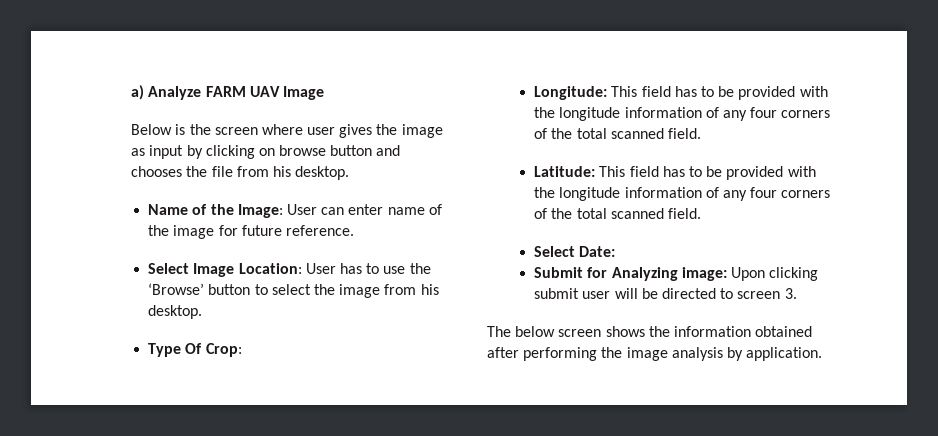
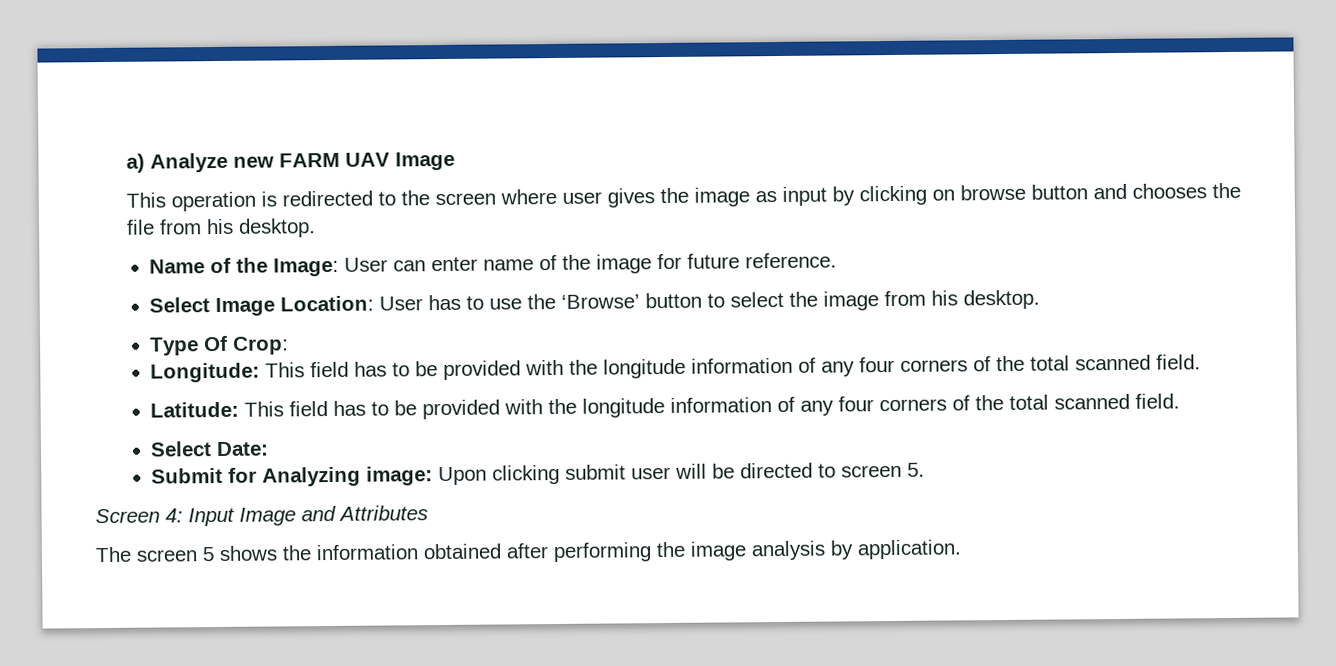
(202, 93) none -> [232,156,274,168] new
[131,124,186,135] Below is -> [125,190,396,212] This operation is redirected to
[784,288,797,299] 3. -> [907,462,926,477] [95,505,428,527] 5. // Screen 4: Input Image and Attributes
[515,326,602,337] below screen -> [136,547,215,562] screen 5

